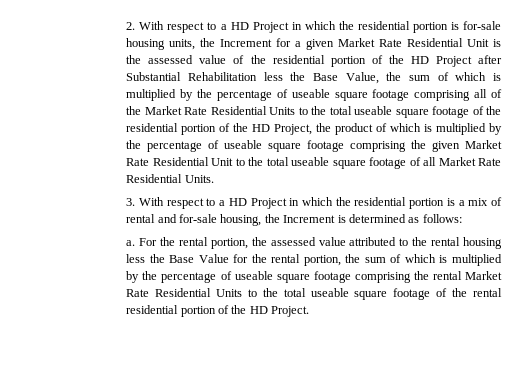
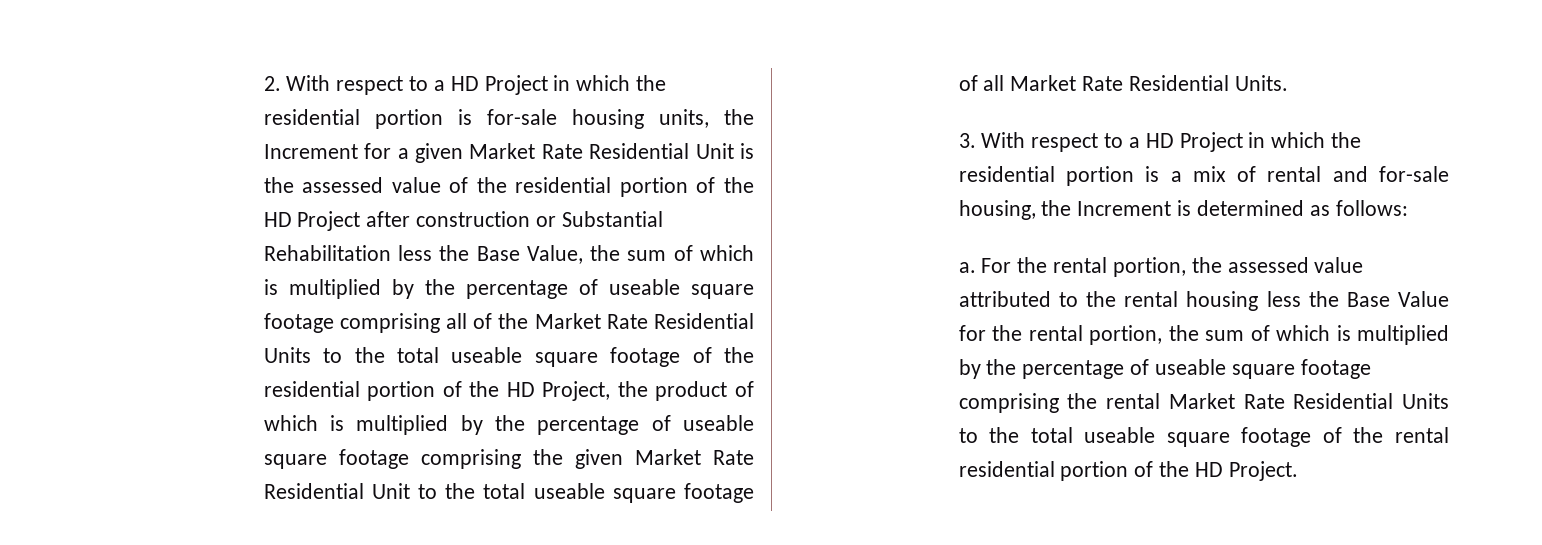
(503, 59) none -> [416,211,556,227] construction or

